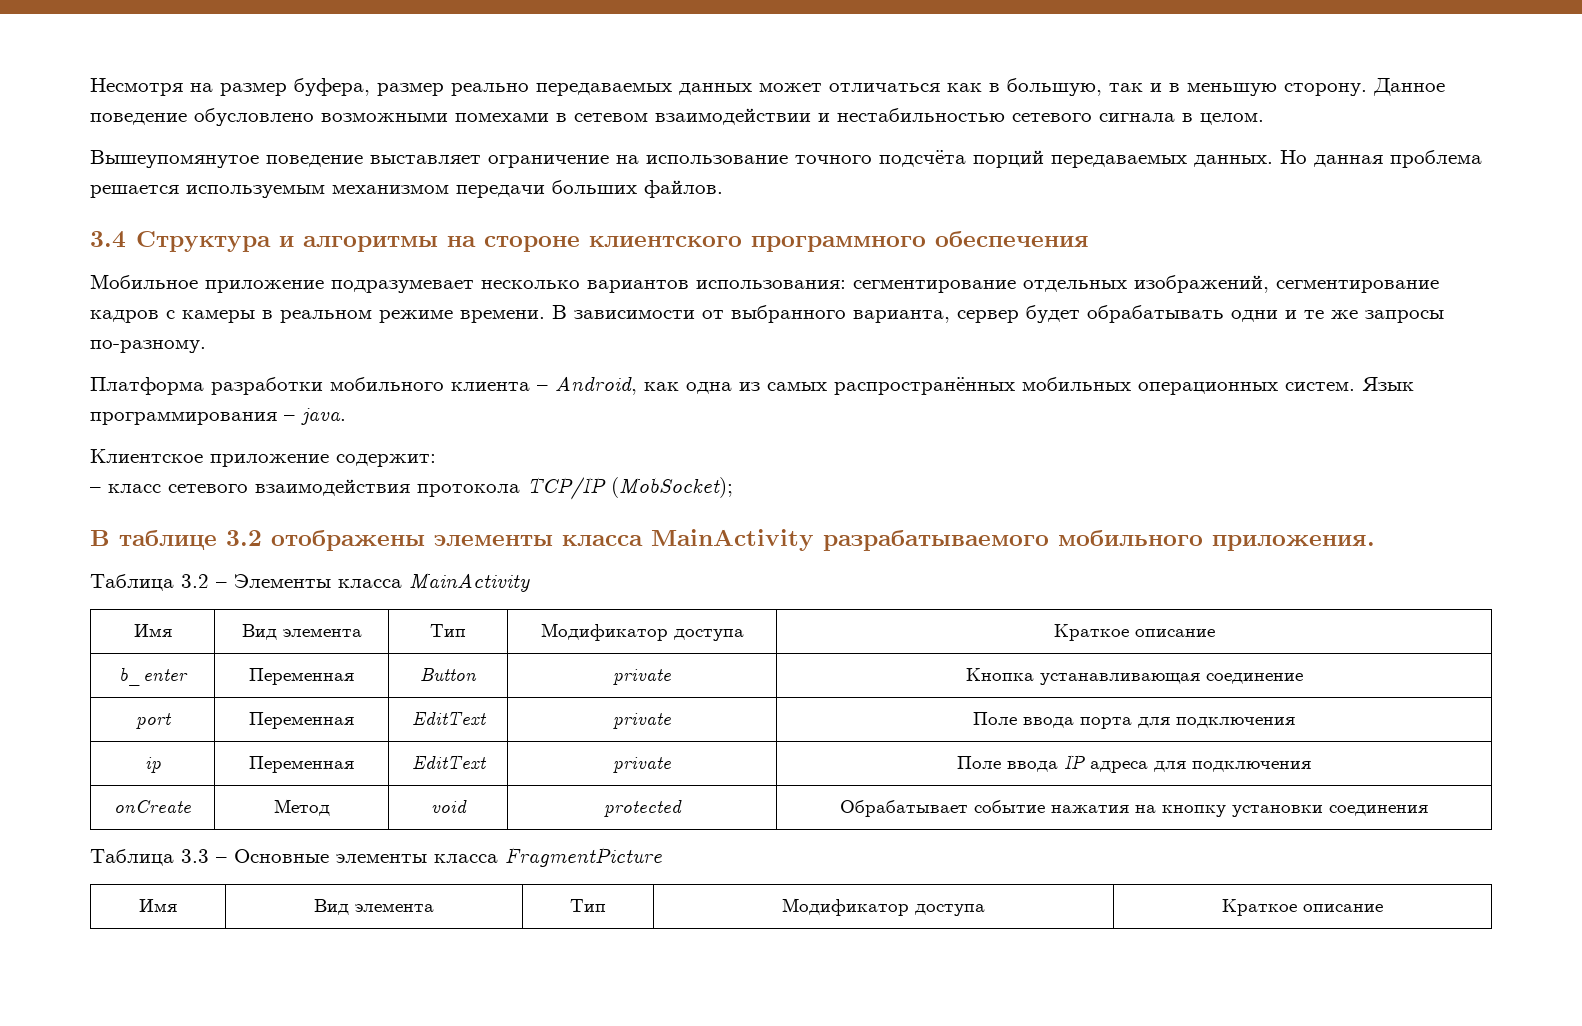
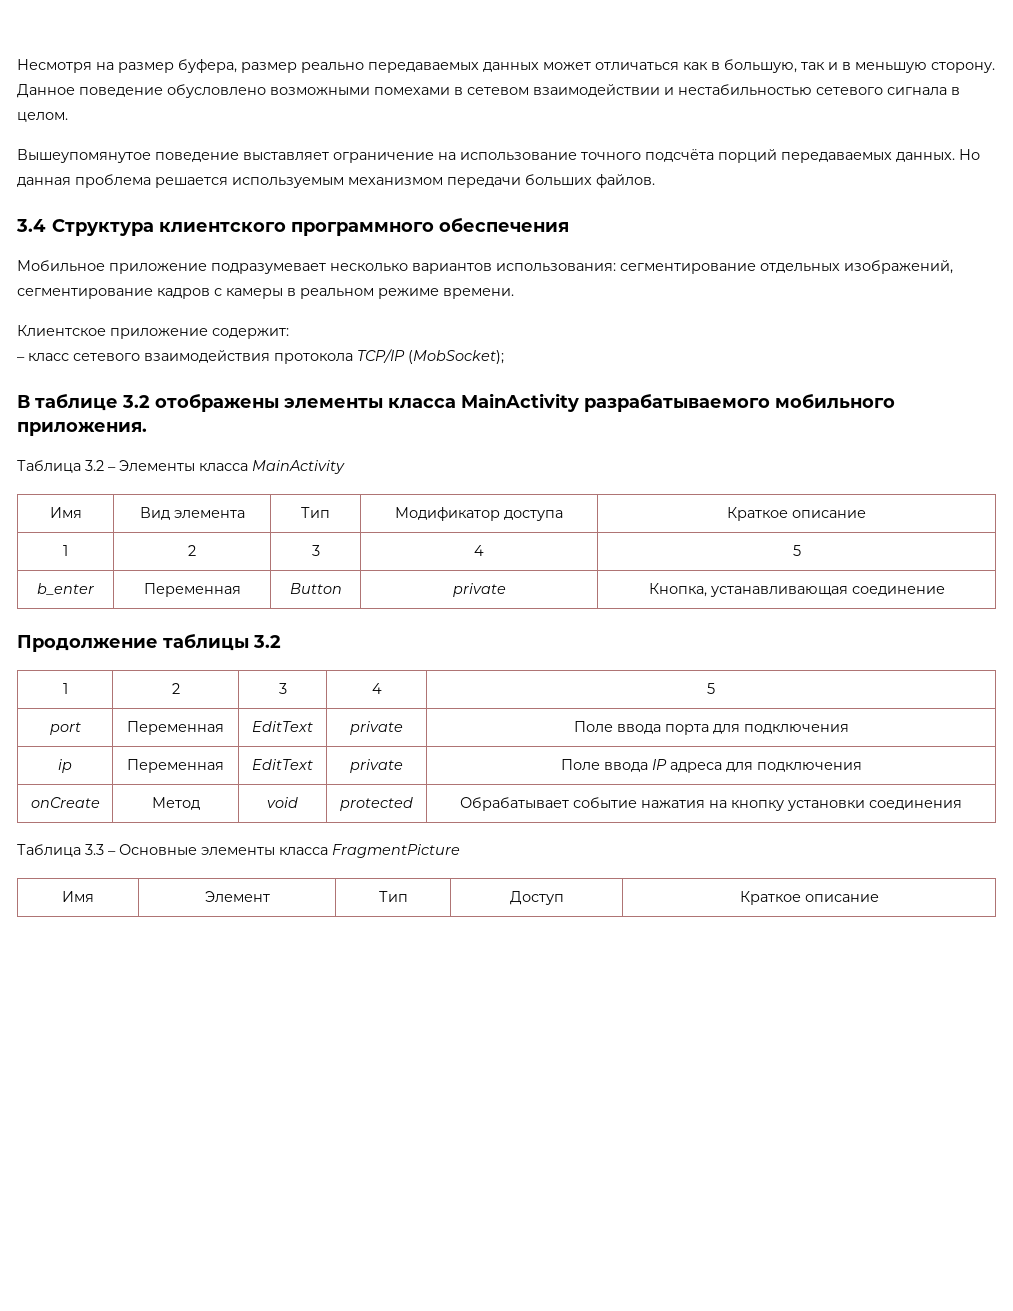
[279,236,581,252] и алгоритмы на стороне -> (155, 227) none
[552,305,1444,323] [90,340,206,353] [90,376,1414,395] [90,408,346,425] В зависимости от выбранного варианта, сервер будет обрабатывать одни и те же запросы по-разному. // Платформа разработки мобильного клиента – Android, как одна из самых распространённых мобильных операционных систем. Язык программирования – java. -> (514, 293) none
(1215, 633) none -> [63,545,68,556] [188,545,196,556] [311,545,320,556] [474,545,484,556] [792,545,801,556] // 1 | 2 | 3 | 4 | 5
[965,668,1034,681] Кнопка -> [648,583,707,597] Кнопка,
(1303, 678) none -> [17,634,281,652] [62,683,68,694] [171,683,180,694] [278,683,287,694] [371,683,382,694] [707,683,715,694] // Продолжение таблицы 3.2 // 1 | 2 | 3 | 4 | 5
[314,899,434,915] [570,899,606,912] [782,898,985,916] Вид элемента | Тип | Модификатор доступа -> [204,891,270,902] [378,891,408,902] [509,891,564,905] Элемент | Тип | Доступ

